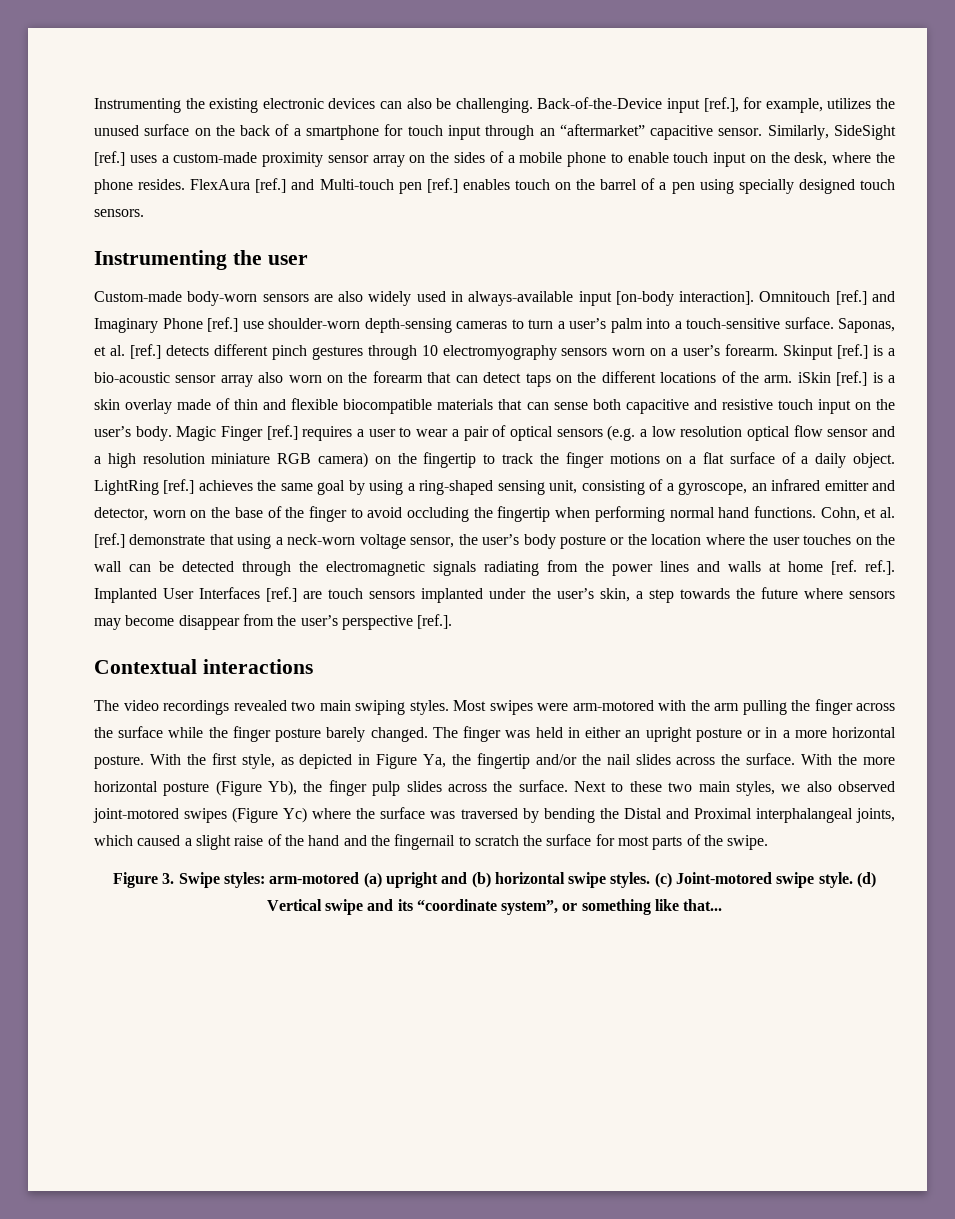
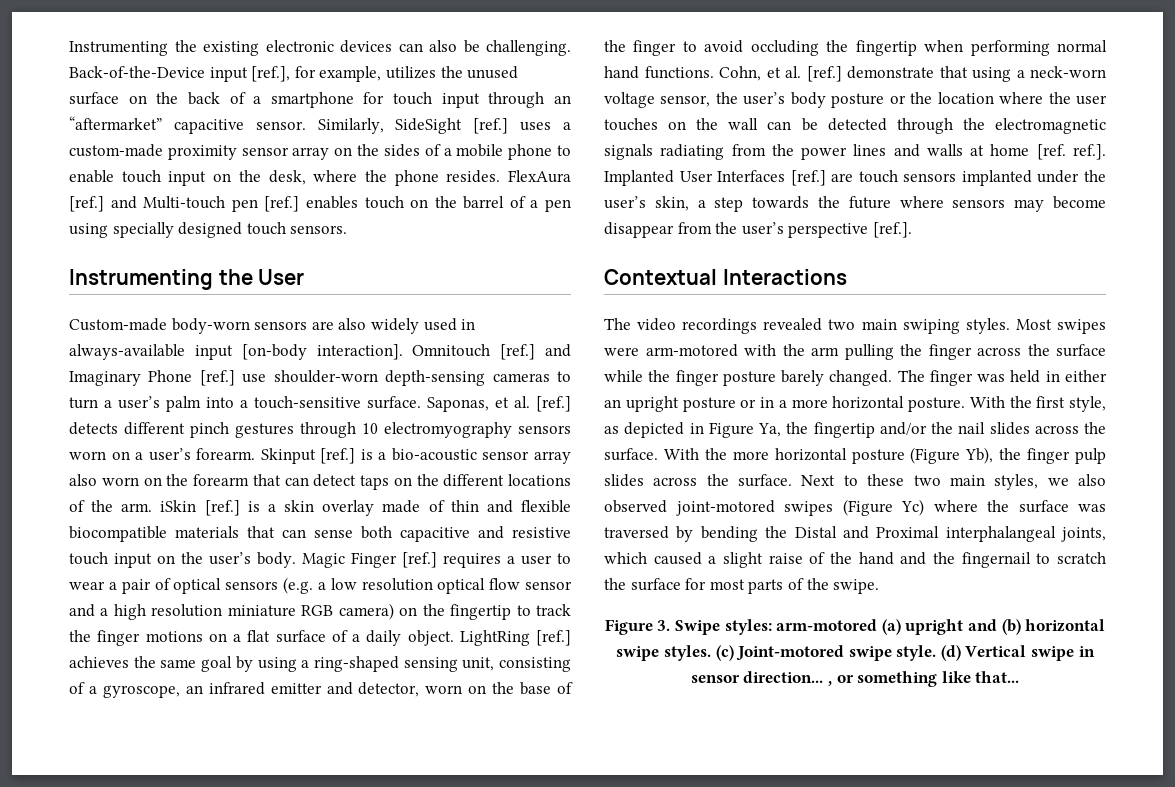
[267,255,308,265] user -> [258,269,305,285] User
[202,659,313,674] interactions -> [722,269,847,285] Interactions
[367,899,559,915] and its “coordinate system”, -> [1078,646,1095,657] [690,671,832,686] in sensor direction... ,

